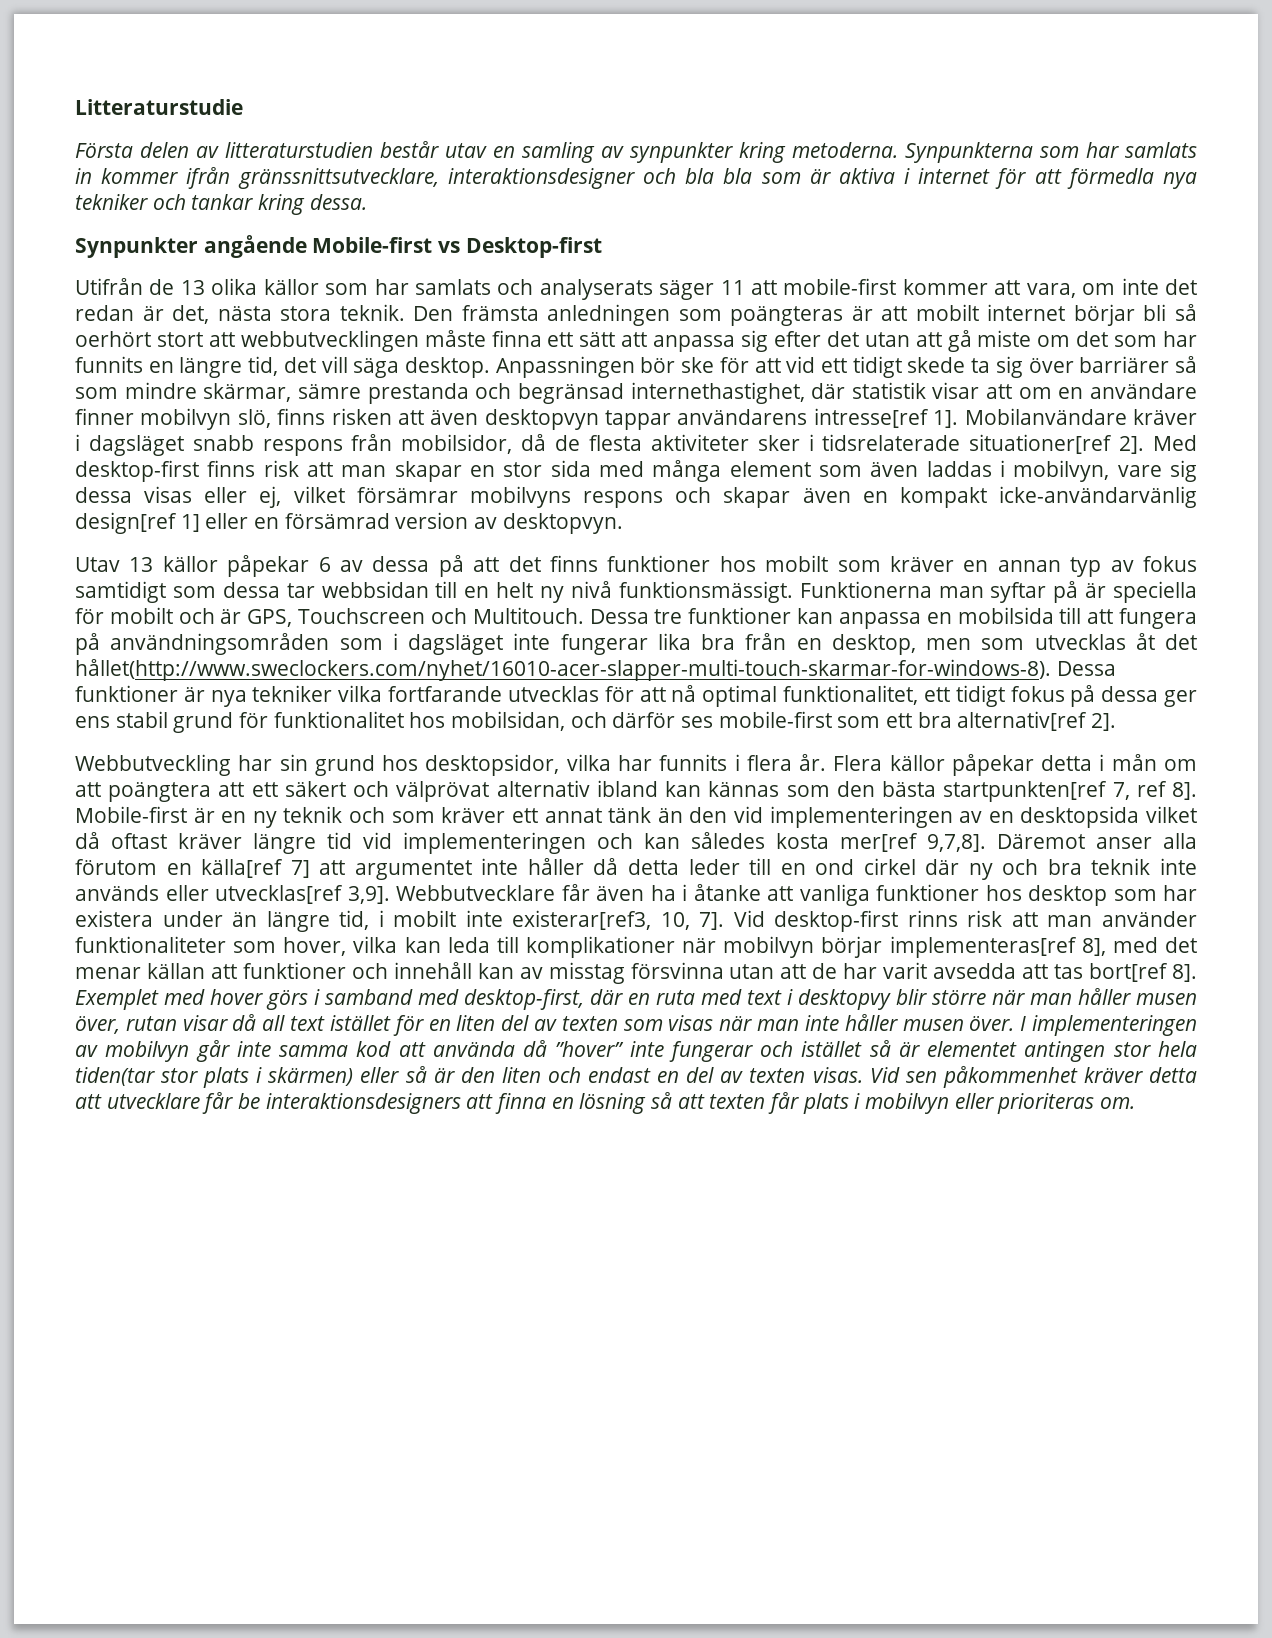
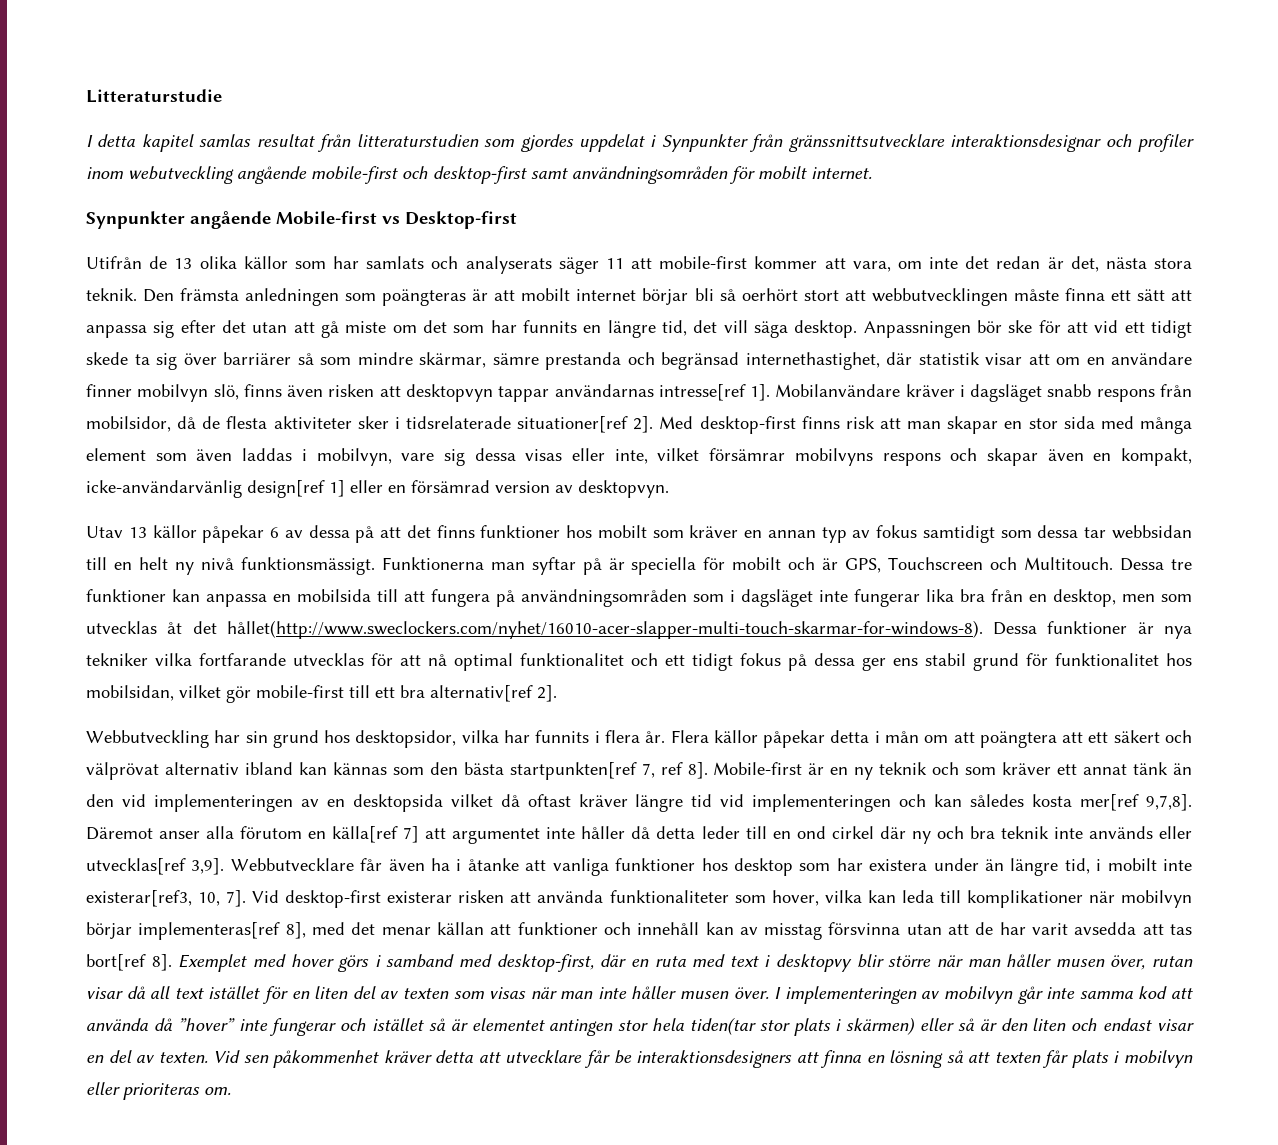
[75,141,1197,163] [75,167,1197,189] [75,194,367,215] Första delen av litteraturstudien består utav en samling av synpunkter kring metoderna. Synpunkterna som har samlats in kommer ifrån gränssnittsutvecklare, interaktionsdesigner och bla bla som är aktiva i internet för att förmedla nya tekniker och tankar kring dessa. -> [86,134,1194,152] [86,166,872,184] I detta kapitel samlas resultat från litteraturstudien som gjordes uppdelat i Synpunkter från gränssnittsutvecklare interaktionsdesignar och profiler inom webutveckling angående mobile-first och desktop-first samt användningsområden för mobilt internet.
[331,408,479,425] risken att även -> [287,384,401,397] även risken att
[677,409,808,425] användarens -> [554,384,654,397] användarnas
[259,486,282,508] ej, -> [614,449,648,464] inte,
[899,487,987,508] kompakt -> [1121,448,1193,466] kompakt,
[783,685,919,705] funktionalitet, -> [520,653,658,666] funktionalitet och
[570,711,881,728] och därför ses mobile-first som -> [179,685,370,703] vilket gör mobile-first till
[907,910,1197,927] rinns risk att man använder -> [387,890,604,903] existerar risken att använda
(652, 1075) none -> [1157,1019,1195,1031] visar
[749,1067,863,1083] texten visas. -> [158,1052,208,1063] texten.

